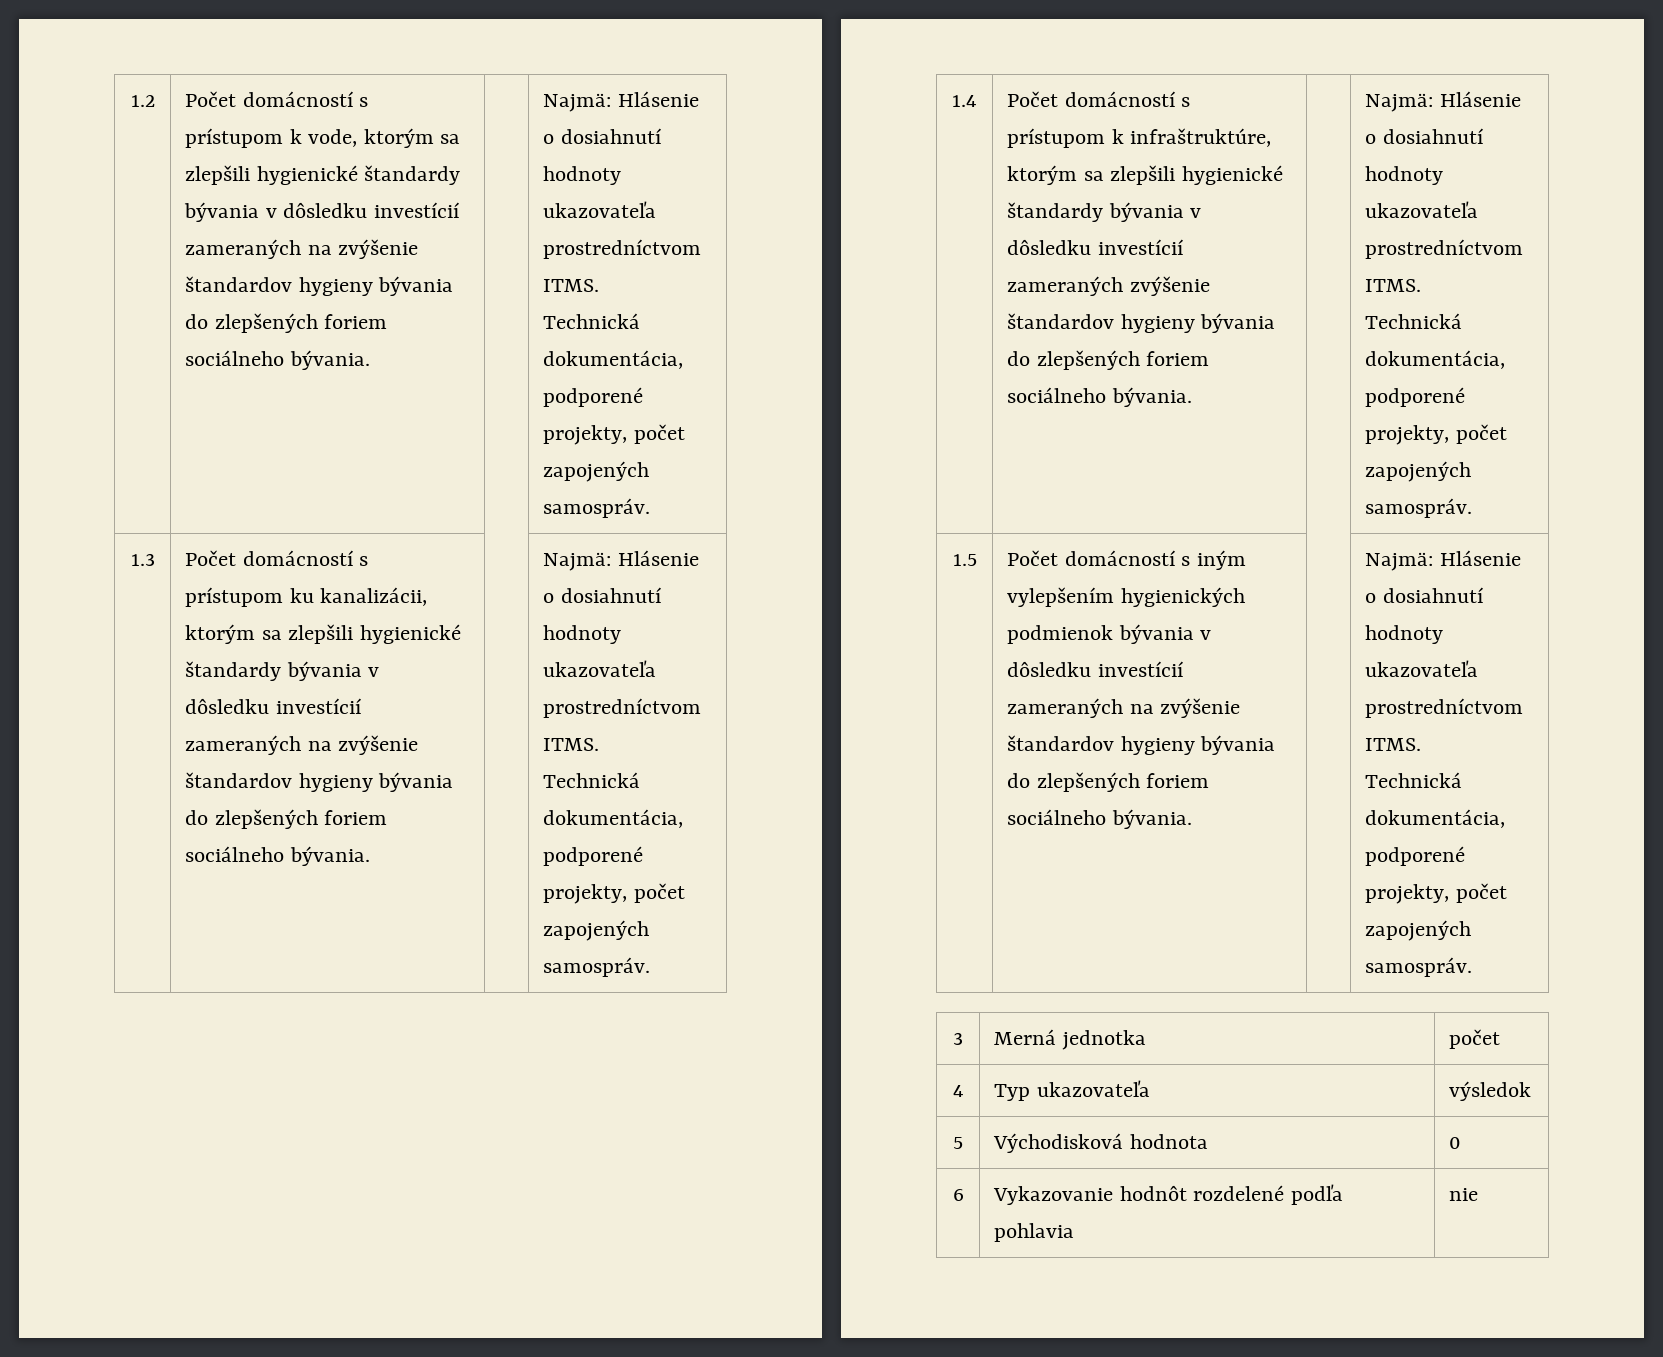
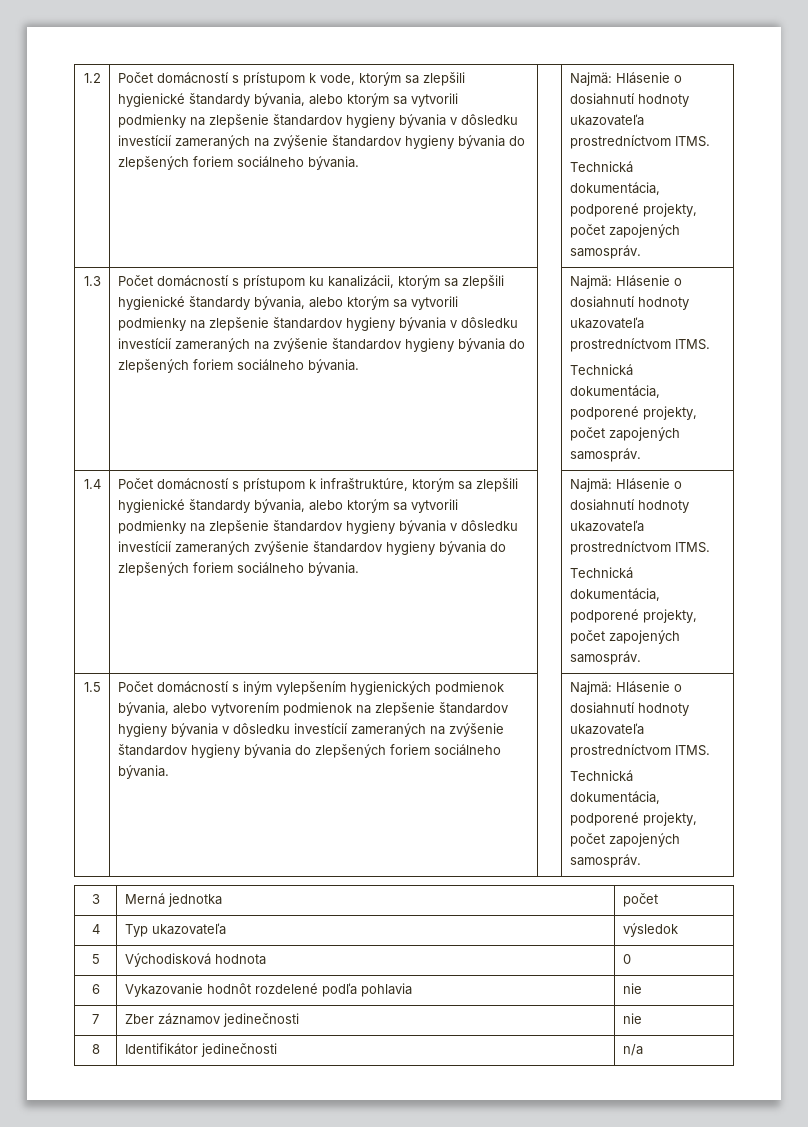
(461, 175) none -> [253,93,458,107] [117,114,395,128] bývania, alebo ktorým sa vytvorili podmienky na zlepšenie štandardov hygieny
(282, 671) none -> [253,296,458,310] [117,317,395,331] bývania, alebo ktorým sa vytvorili podmienky na zlepšenie štandardov hygieny
(1104, 212) none -> [253,499,458,513] [117,520,395,534] bývania, alebo ktorým sa vytvorili podmienky na zlepšenie štandardov hygieny
(1114, 634) none -> [117,702,508,716] [117,723,167,737] bývania, alebo vytvorením podmienok na zlepšenie štandardov hygieny
(1479, 1194) none -> [92,1014,99,1024] [124,1013,299,1027] [622,1013,642,1024] [91,1044,100,1054] [124,1043,277,1057] [622,1044,643,1056] // 7 | Zber záznamov jedinečnosti | nie // 8 | Identifikátor jedinečnosti | n/a

